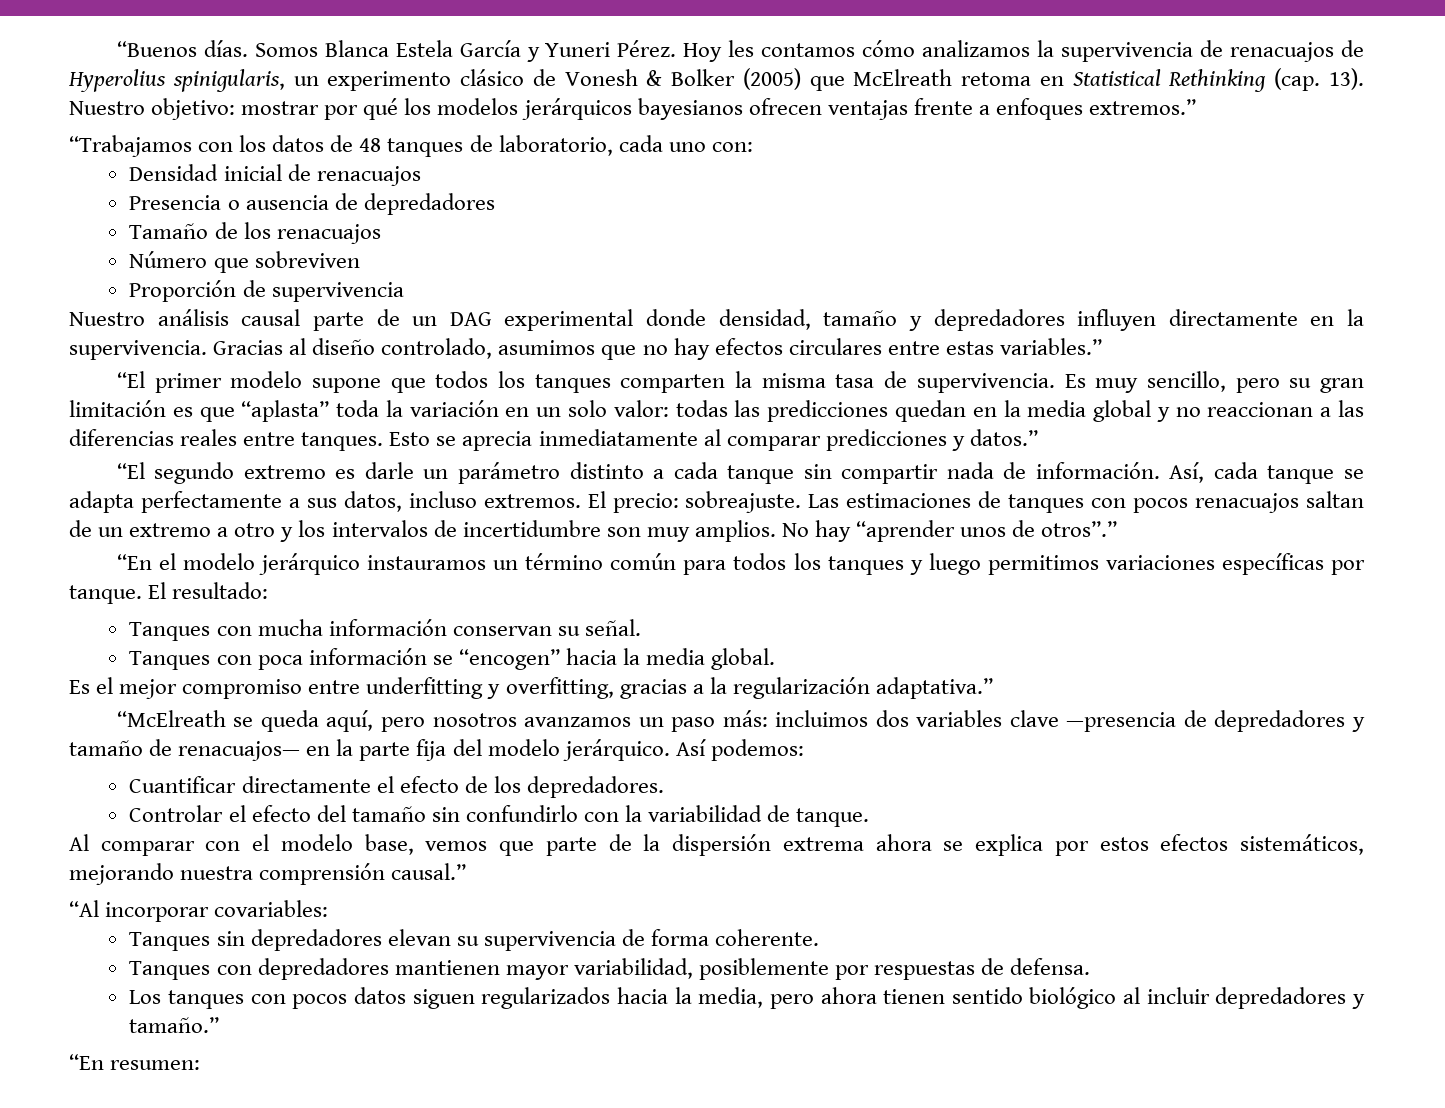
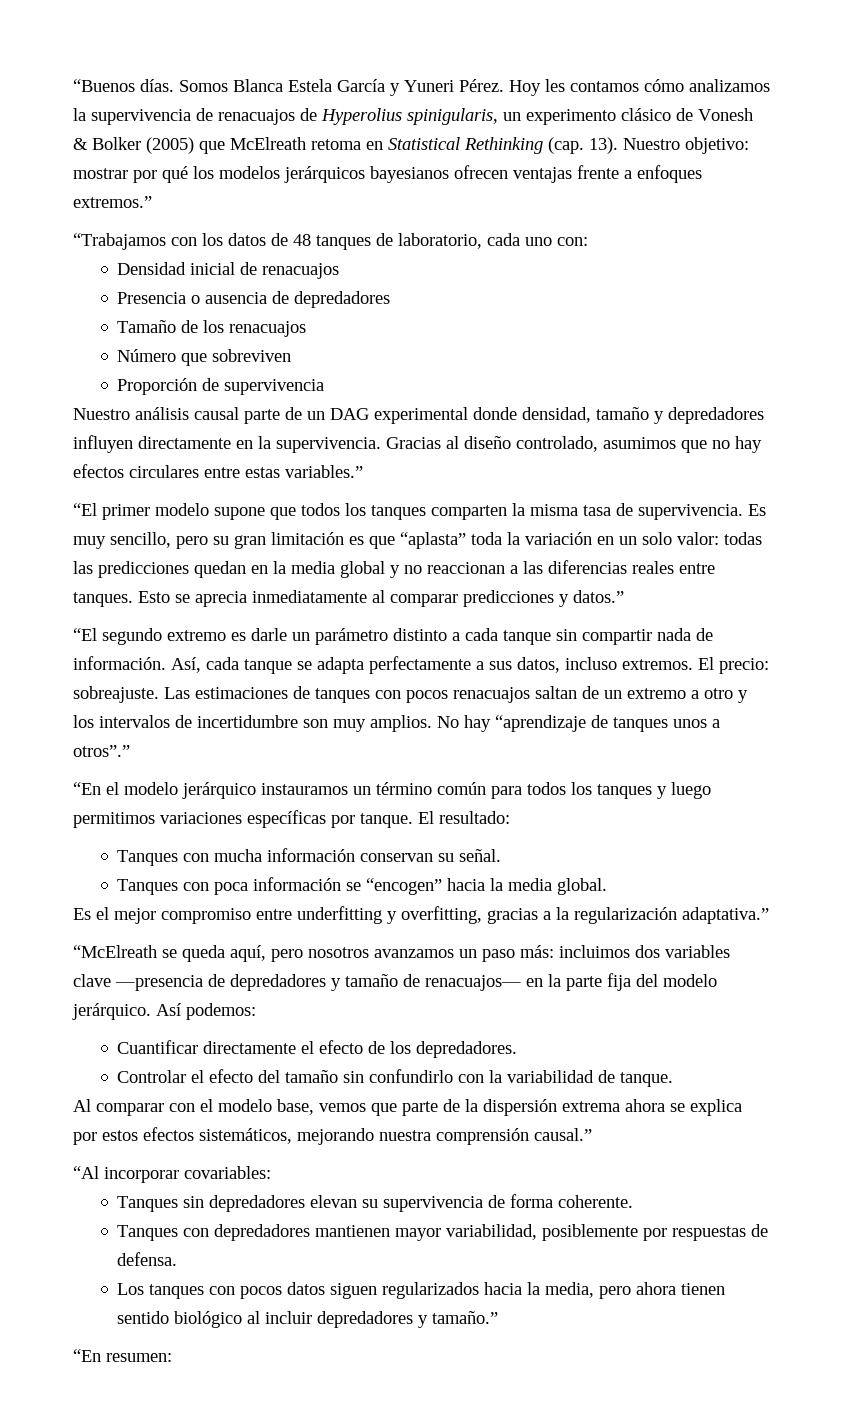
[856,520,1036,542] “aprender unos de -> [495,715,720,732] “aprendizaje de tanques unos a

